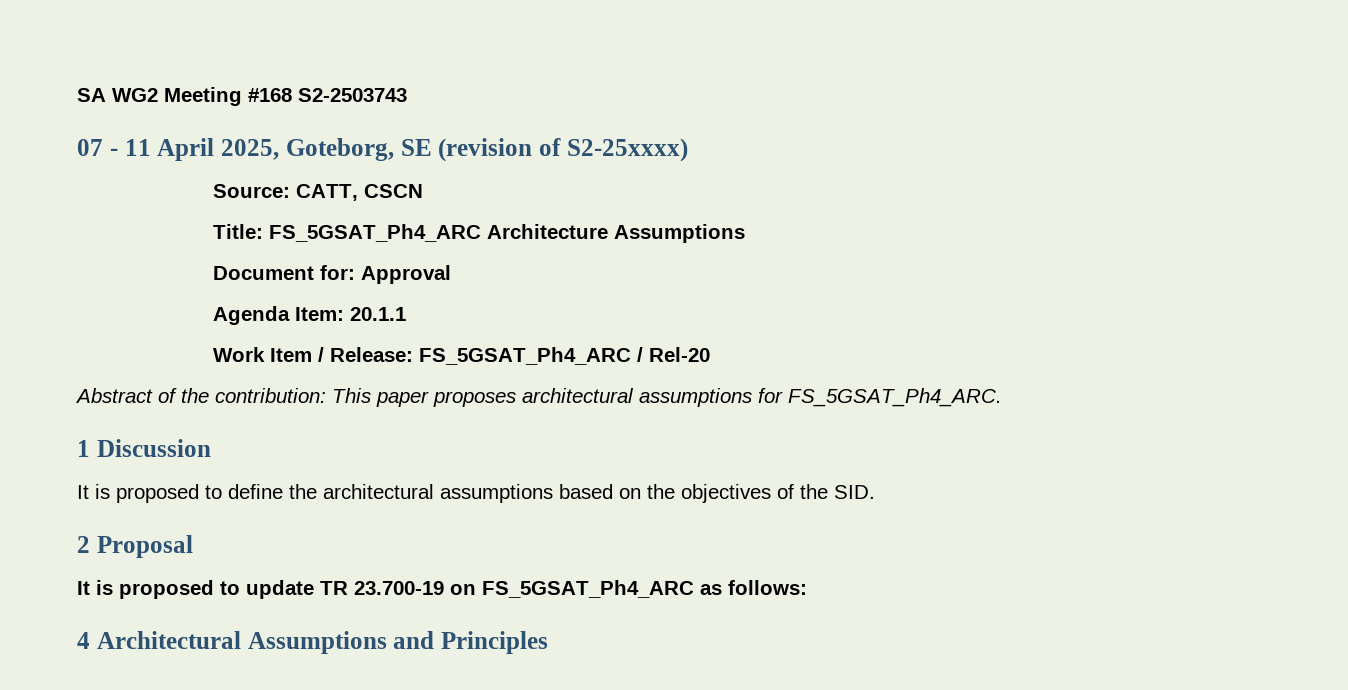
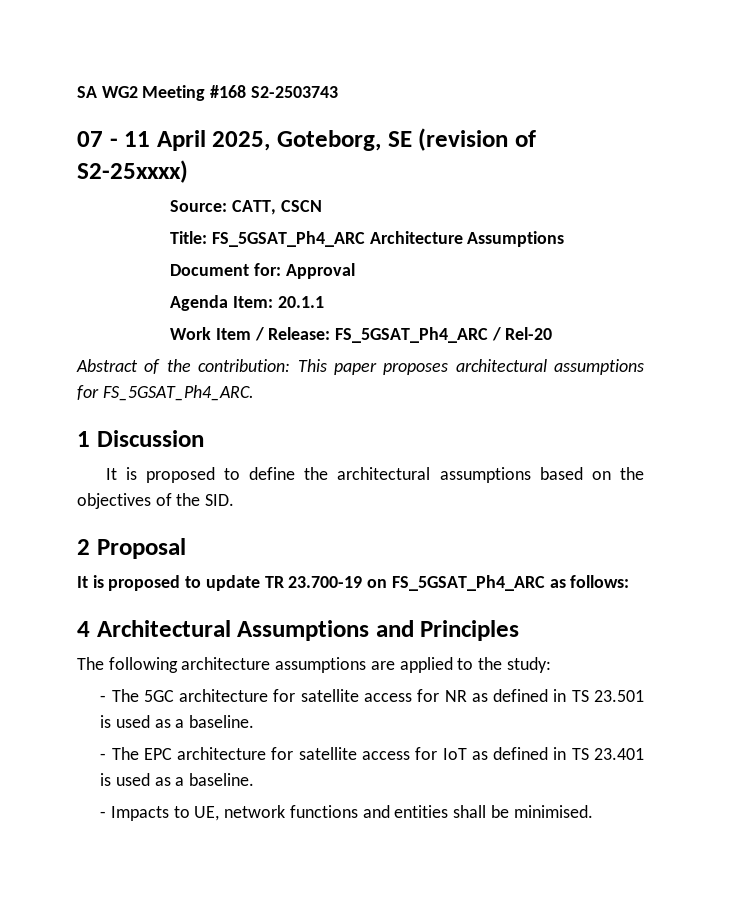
(548, 642) none -> [77,657,551,673] [100,689,645,702] [100,715,255,728] [100,747,645,760] [100,773,255,786] [100,805,593,821] // The following architecture assumptions are applied to the study: // - The 5GC architecture for satellite access for NR as defined in TS 23.501 is used as a baseline. // - The EPC architecture for satellite access for IoT as defined in TS 23.401 is used as a baseline. // - Impacts to UE, network functions and entities shall be minimised.

